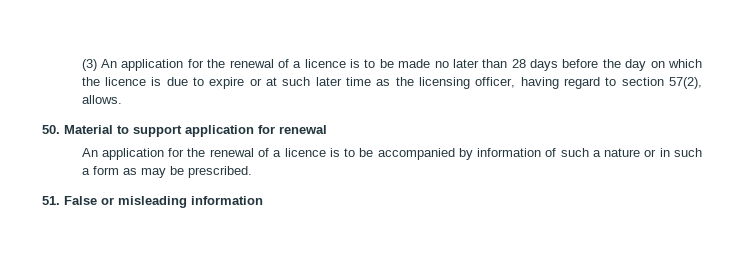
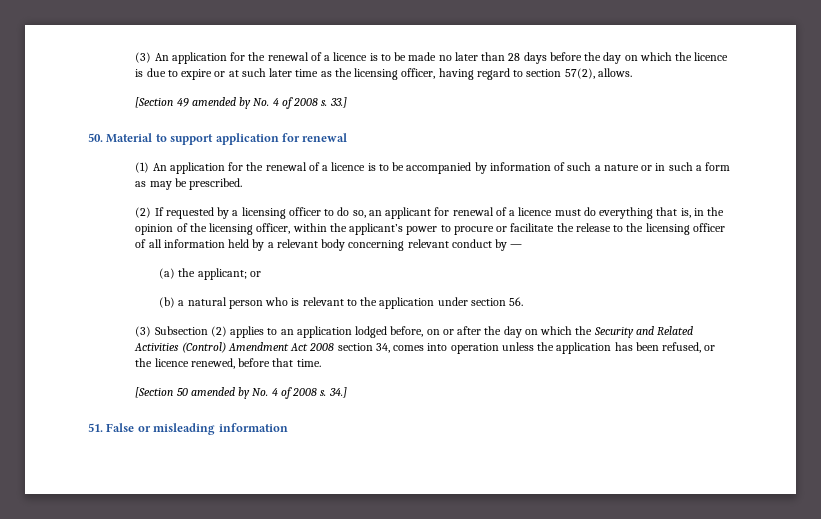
(122, 99) none -> [135,97,347,109] // [Section 49 amended by No. 4 of 2008 s. 33.]
(327, 129) none -> [135,162,150,173] (1)
(252, 172) none -> [135,207,724,219] [135,223,725,235] [135,239,523,251] [159,268,261,280] [159,297,524,309] [135,326,694,338] [134,342,716,354] [135,358,321,369] [135,387,347,399] // (2) If requested by a licensing officer to do so, an applicant for renewal of a licence must do everything that is, in the opinion of the licensing officer, within the applicant’s power to procure or facilitate the release to the licensing officer of all information held by a relevant body concerning relevant conduct by — // (a) the applicant; or // (b) a natural person who is relevant to the application under section 56. // (3) Subsection (2) applies to an application lodged before, on or after the day on which the Security and Related Activities (Control) Amendment Act 2008 section 34, comes into operation unless the application has been refused, or the licence renewed, before that time. // [Section 50 amended by No. 4 of 2008 s. 34.]

